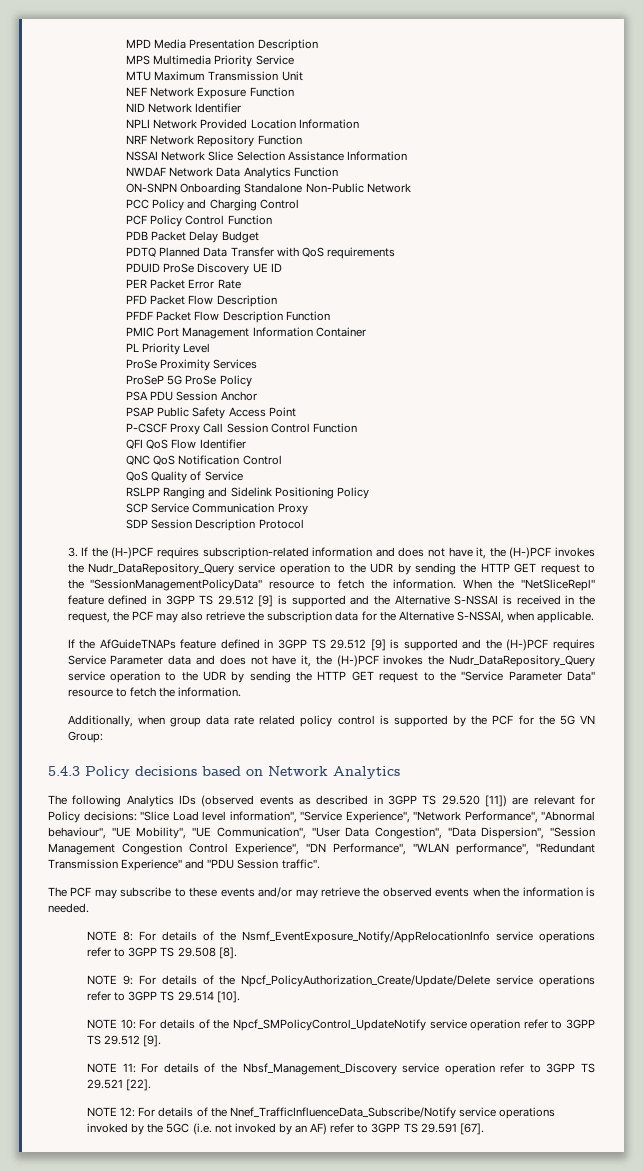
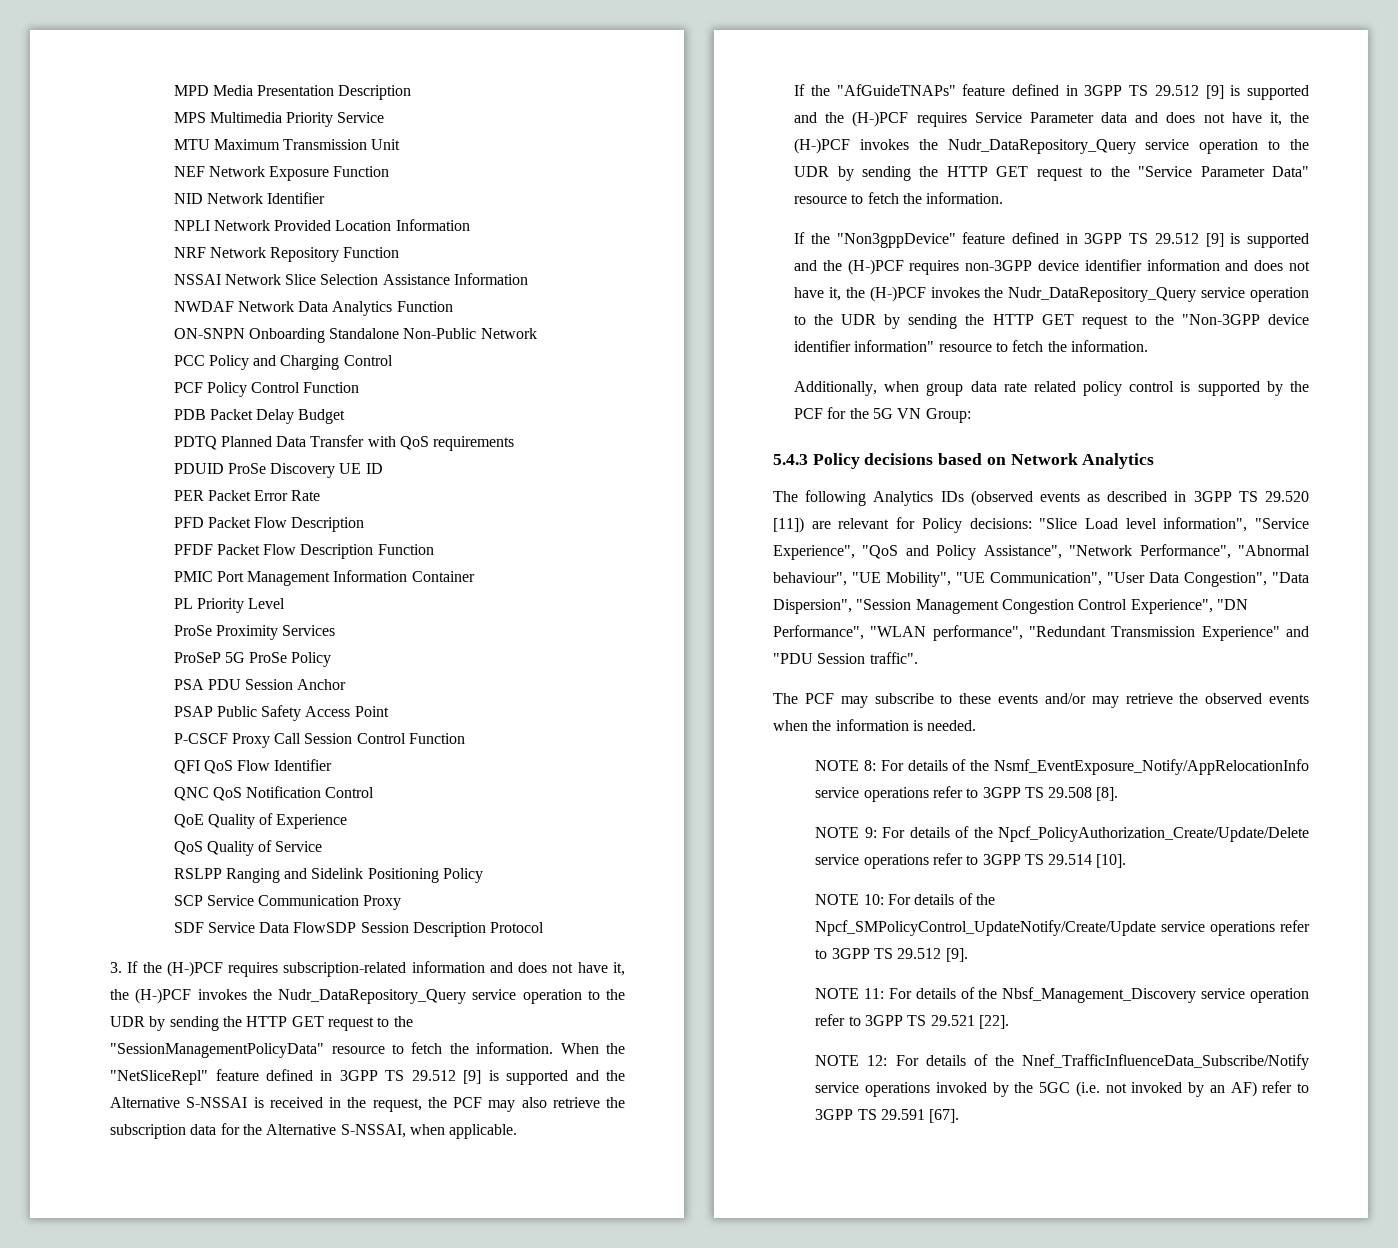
(282, 460) none -> [173,813,348,829] // QoE Quality of Experience
[126,519,149,529] SDP -> [173,922,357,933] SDF Service Data FlowSDP
[99,639,176,649] AfGuideTNAPs -> [836,84,956,96] "AfGuideTNAPs"
(241, 692) none -> [794,232,1309,248] [794,259,1310,275] [794,286,1309,302] [794,314,1309,329] [794,340,1149,352] // If the "Non3gppDevice" feature defined in 3GPP TS 29.512 [9] is supported and the (H-)PCF requires non-3GPP device identifier information and does not have it, the (H-)PCF invokes the Nudr_DataRepository_Query service operation to the UDR by sending the HTTP GET request to the "Non-3GPP device identifier information" resource to fetch the information.
(410, 817) none -> [862,545,1062,560] "QoS and Policy Assistance",
[232,1019,521,1031] Npcf_SMPolicyControl_UpdateNotify service operation -> [815,920,1276,936] Npcf_SMPolicyControl_UpdateNotify/Create/Update service operations

